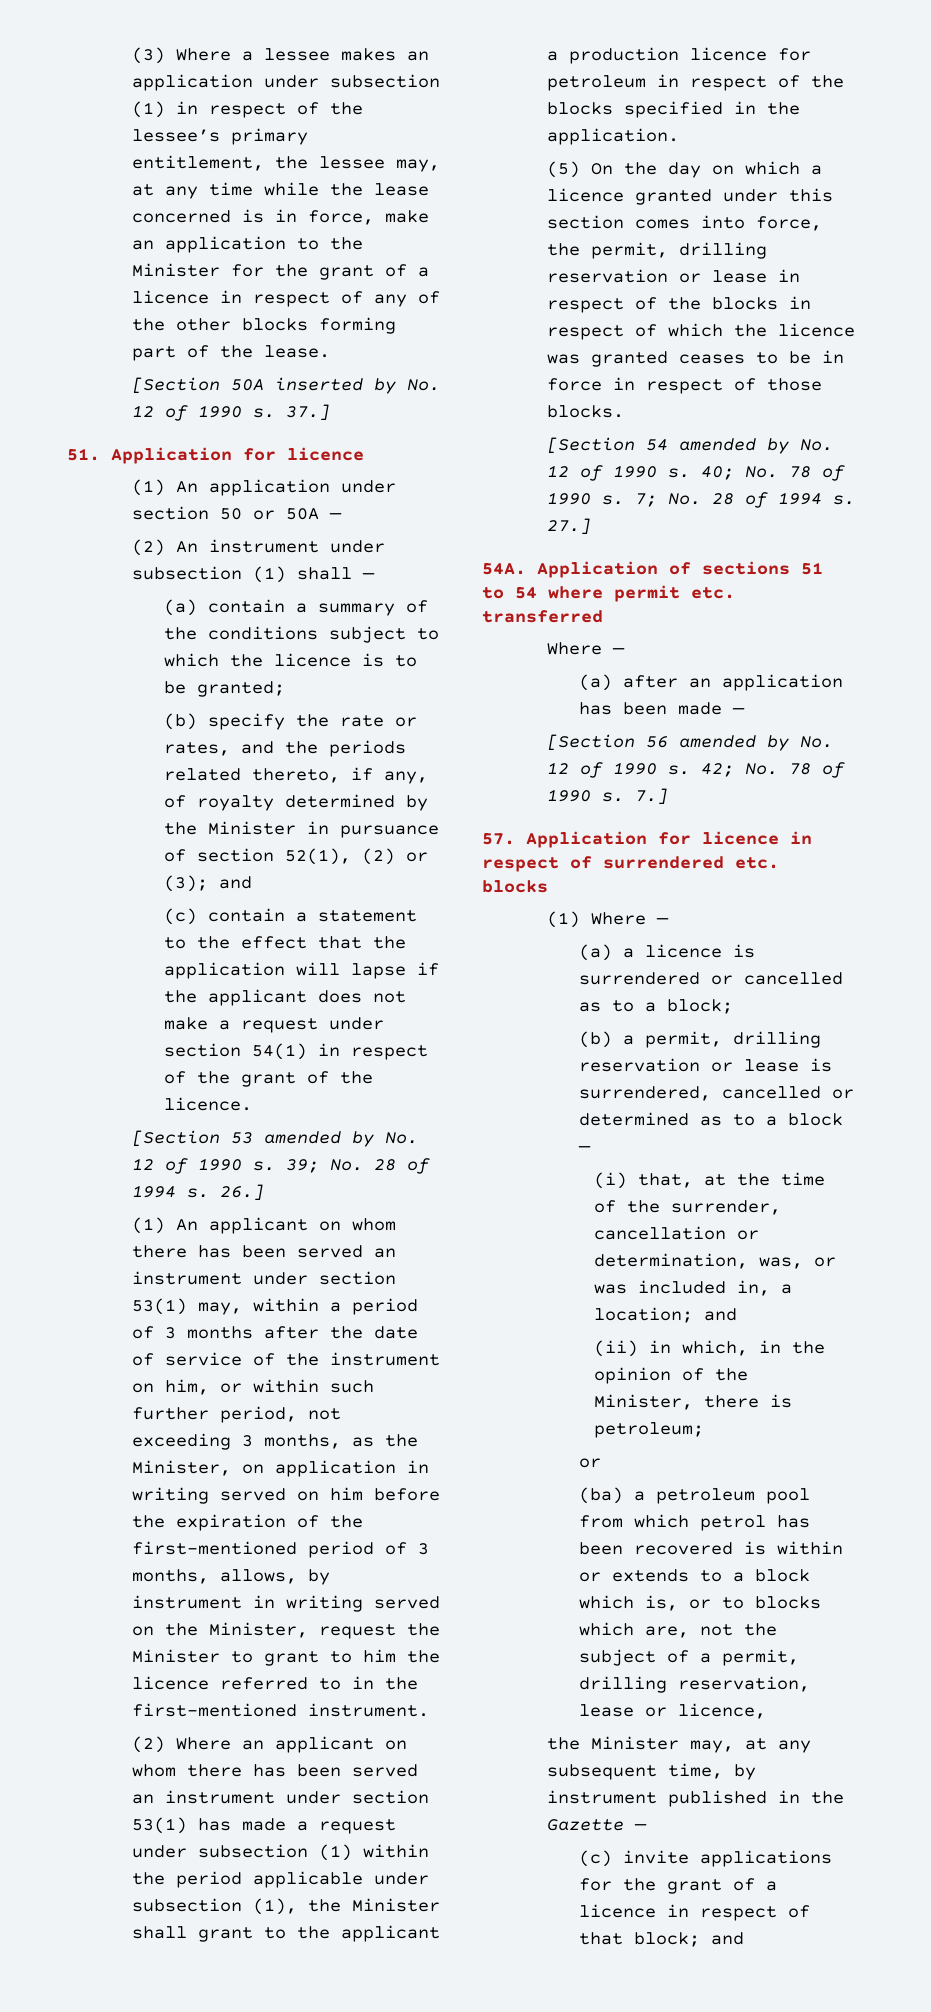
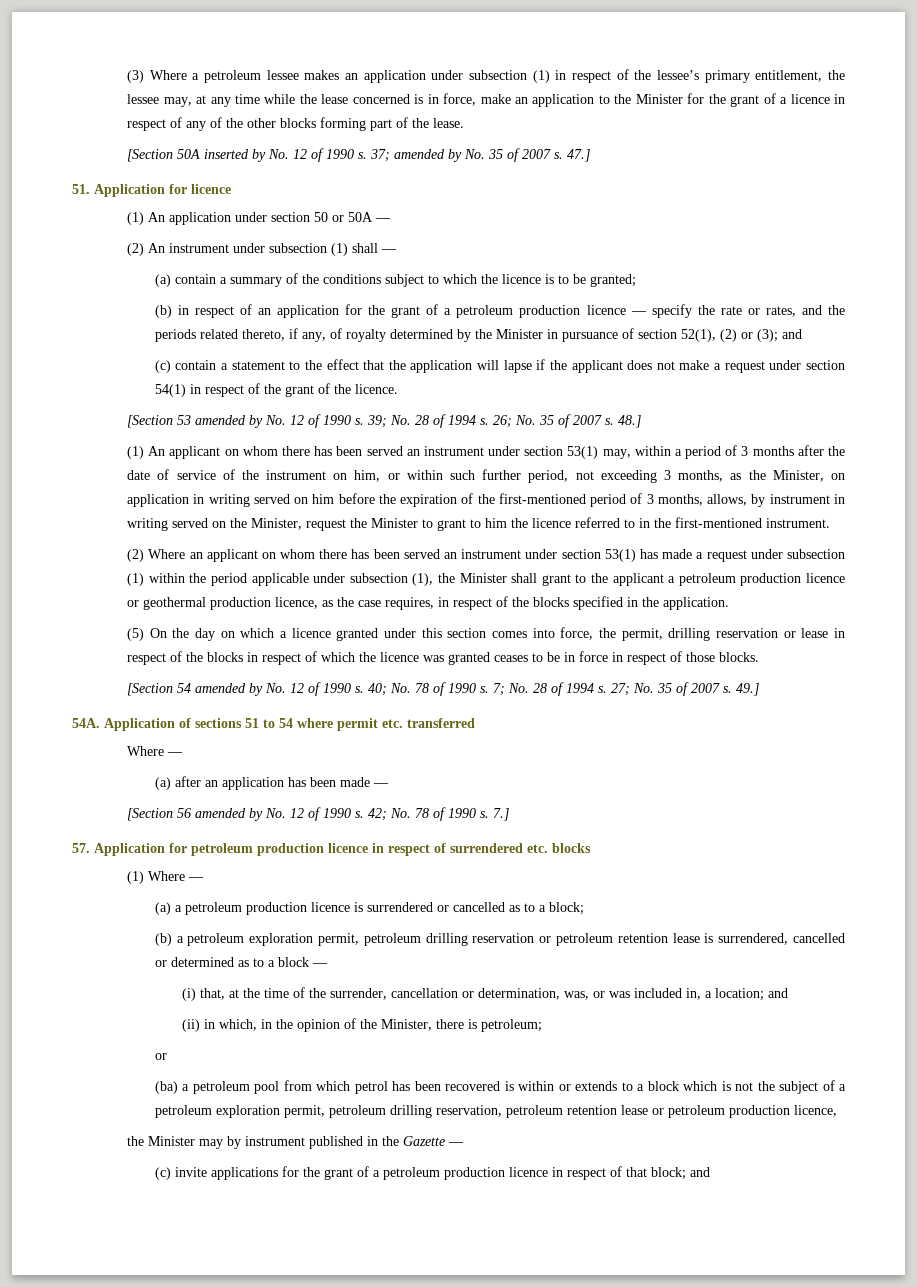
(253, 56) none -> [204,70,262,83] petroleum
[285,404,330,421] 37.] -> [370,148,591,162] 37; amended by No. 35 of 2007 s. 47.]
(197, 721) none -> [177,304,647,318] in respect of an application for the grant of a petroleum production licence —
[219,1184,264,1201] 26.] -> [493,414,642,428] 26; No. 35 of 2007 s. 48.]
[568,47,811,64] [546,75,646,91] production licence for petroleum -> [678,573,845,586] [127,597,435,610] petroleum production licence or geothermal production licence, as the case requires,
[546,518,591,535] 27.] -> [611,682,760,696] 27; No. 35 of 2007 s. 49.]
(691, 838) none -> [191,843,324,856] petroleum production
(634, 953) none -> [184,902,307,915] petroleum production
[644,1031,821,1048] [578,1058,733,1072] permit, drilling reservation or -> [187,933,668,946] petroleum exploration permit, petroleum drilling reservation or petroleum retention
[644,1595,821,1611] [578,1622,689,1638] is, or to blocks which are, -> [721,1081,731,1091] is
[721,1649,799,1666] [578,1676,810,1693] [578,1703,766,1719] [546,1736,811,1753] [546,1763,723,1780] permit, drilling reservation, lease or licence, // the Minister may, at any subsequent time, -> [154,1105,837,1118] [127,1136,224,1149] petroleum exploration permit, petroleum drilling reservation, petroleum retention lease or petroleum production licence, // the Minister may
(777, 1886) none -> [382,1167,505,1180] petroleum production

